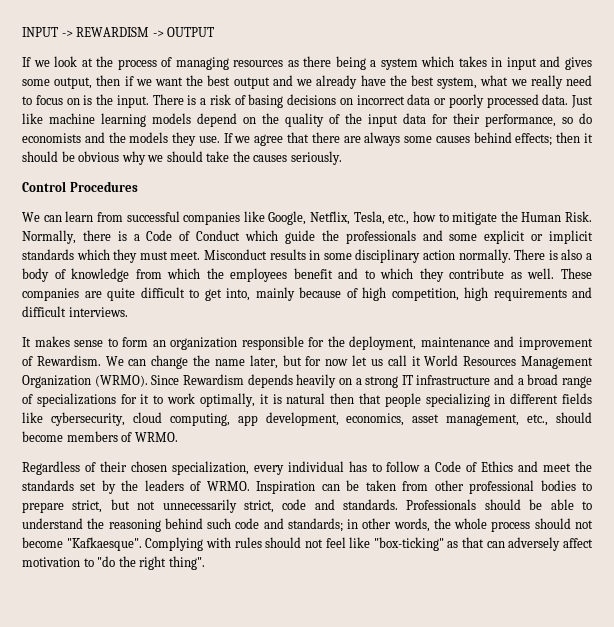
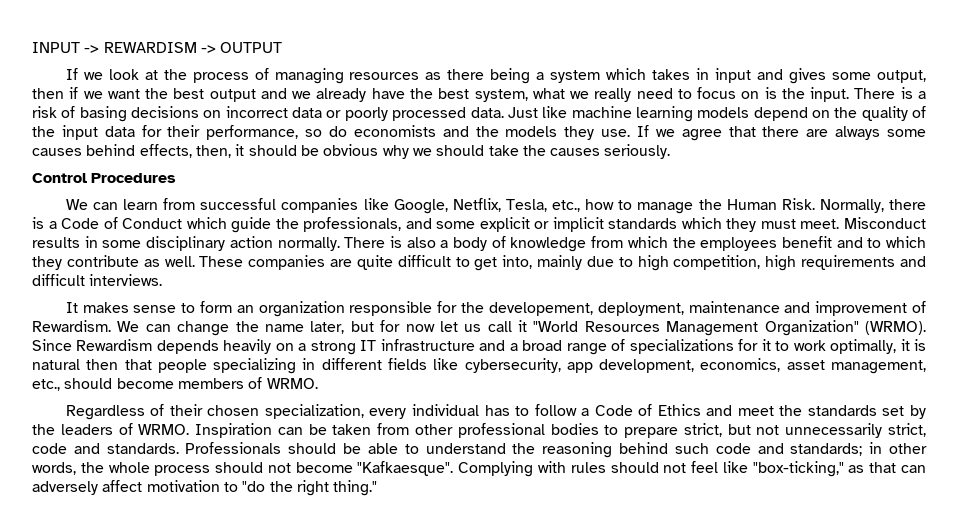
[515,132,581,146] effects; then -> [139,144,231,158] effects, then,
[452,212,498,225] mitigate -> [637,202,694,214] manage
[345,230,416,244] professionals -> [303,217,402,232] professionals,
[299,287,358,298] because of -> [586,256,633,267] due to
(345, 341) none -> [488,302,593,316] developement,
[424,355,459,366] World -> [533,321,579,332] "World
[22,375,91,388] Organization -> [764,320,859,336] Organization"
[132,412,230,426] cloud computing, -> (561, 365) none
[373,537,444,551] "box-ticking" -> [752,461,844,477] "box-ticking,"
[168,556,205,570] thing". -> [333,480,378,496] thing."

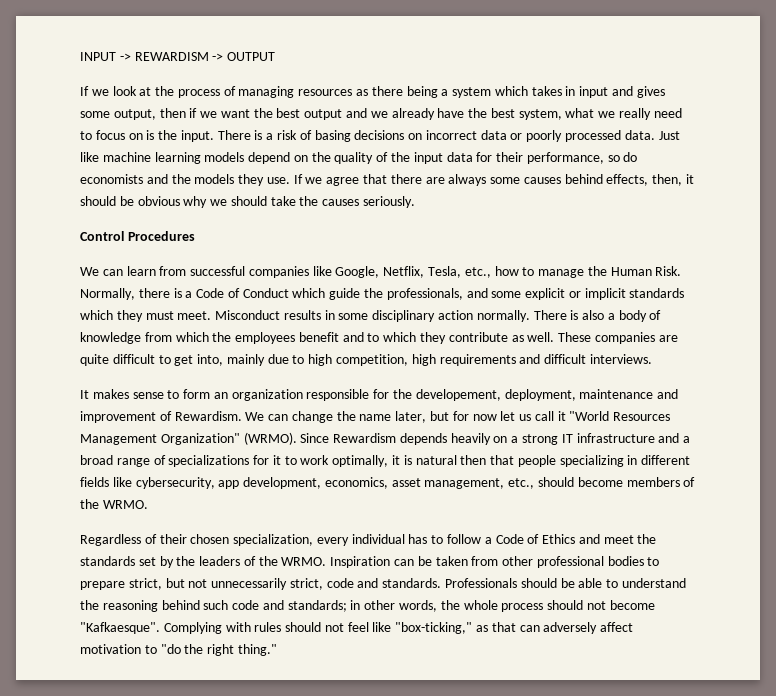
(263, 383) none -> [80,499,99,509] the
(133, 429) none -> [258,556,278,566] the

